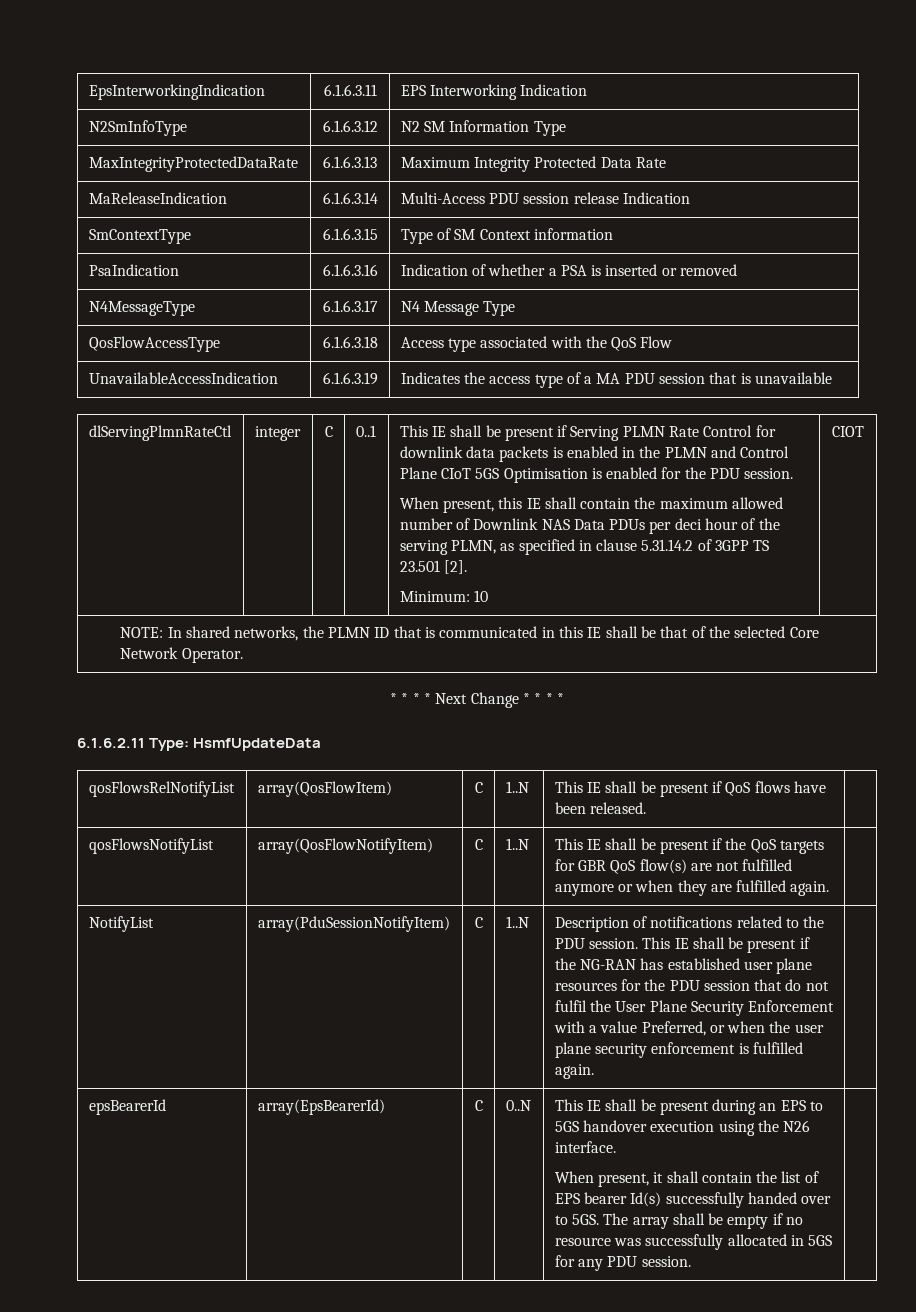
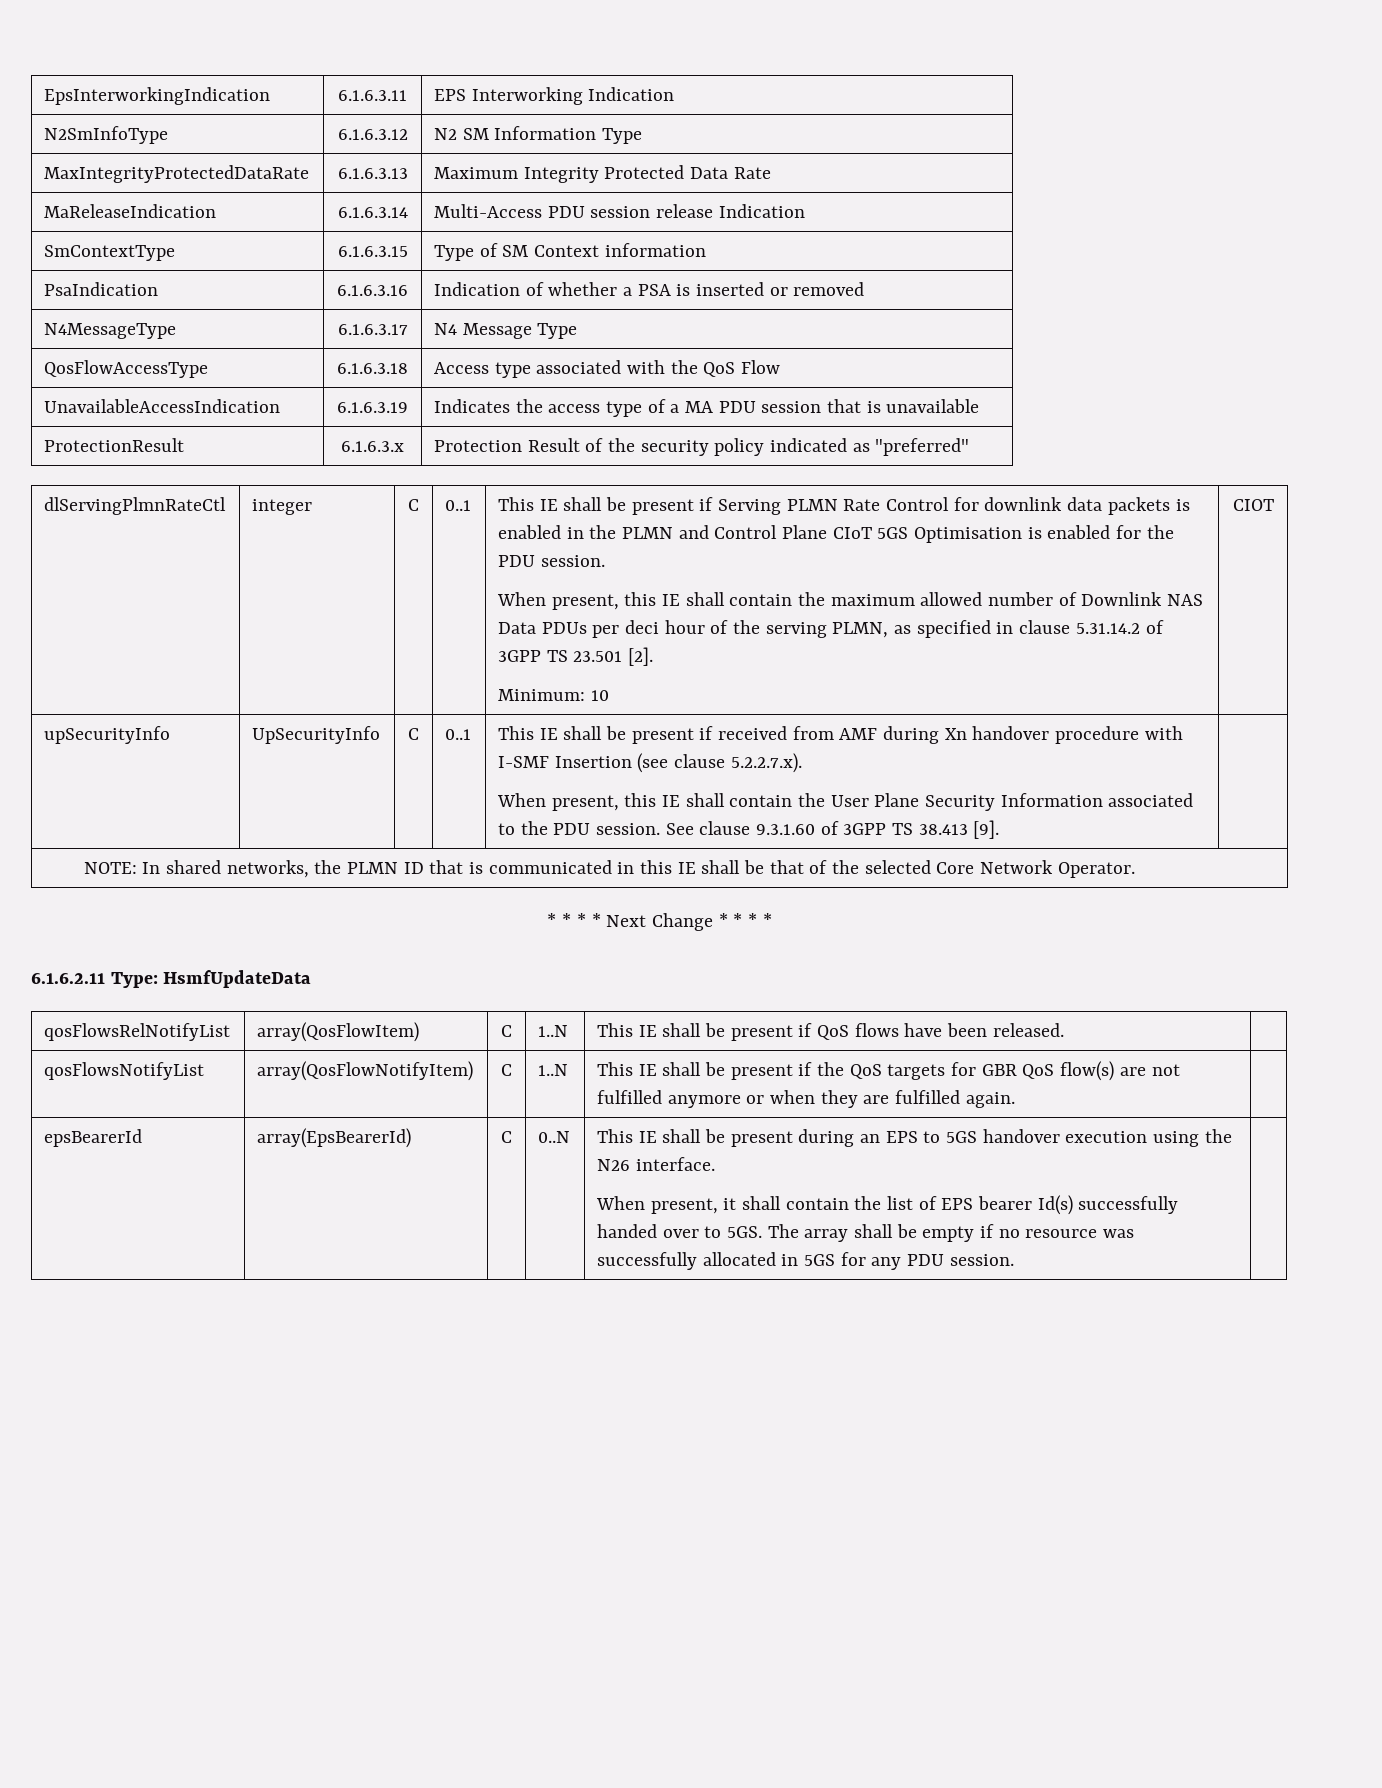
(833, 378) none -> [44,438,185,452] [341,441,404,452] [434,438,970,456] // ProtectionResult | 6.1.6.3.x | Protection Result of the security policy indicated as "preferred"
(864, 431) none -> [44,726,171,744] [252,726,381,744] [408,728,419,740] [445,729,472,740] [498,726,1183,744] [498,753,802,773] [497,793,1194,811] [498,820,1000,839] // upSecurityInfo | UpSecurityInfo | C | 0..1 | This IE shall be present if received from AMF during Xn handover procedure with I-SMF Insertion (see clause 5.2.2.7.x). // When present, this IE shall contain the User Plane Security Information associated to the PDU session. See clause 9.3.1.60 of 3GPP TS 38.413 [9]. |
[88,916,154,932] [257,916,450,932] [474,917,483,928] [505,916,529,928] [554,916,825,932] [554,937,810,953] [554,958,813,974] [554,979,829,991] [554,1000,835,1016] [553,1021,824,1036] [554,1042,803,1058] [554,1064,594,1079] // NotifyList | array(PduSessionNotifyItem) | C | 1..N | Description of notifications related to the PDU session. This IE shall be present if the NG-RAN has established user plane resources for the PDU session that do not fulfil the User Plane Security Enforcement with a value Preferred, or when the user plane security enforcement is fulfilled again. | -> (1015, 1100) none

